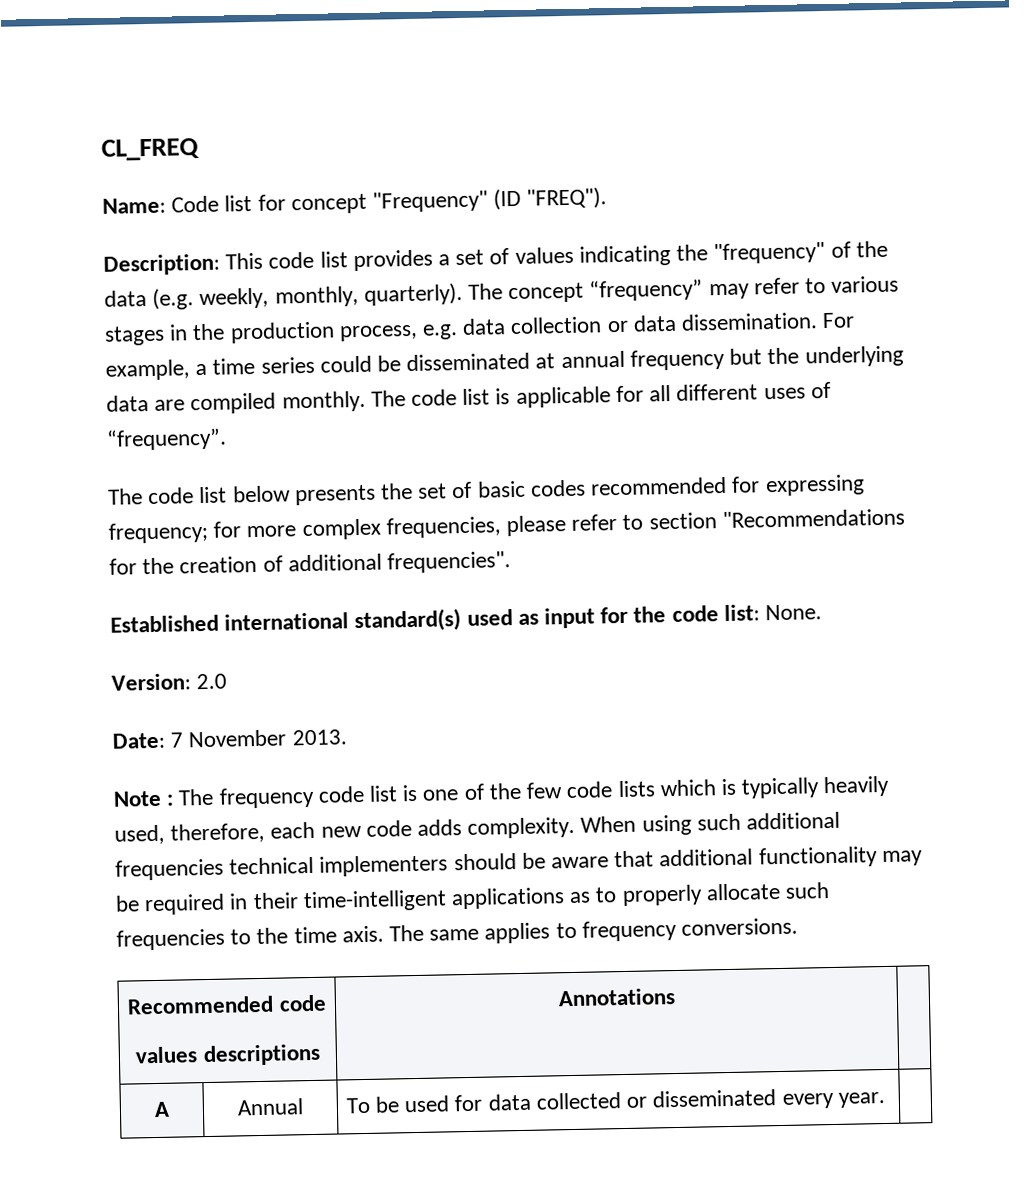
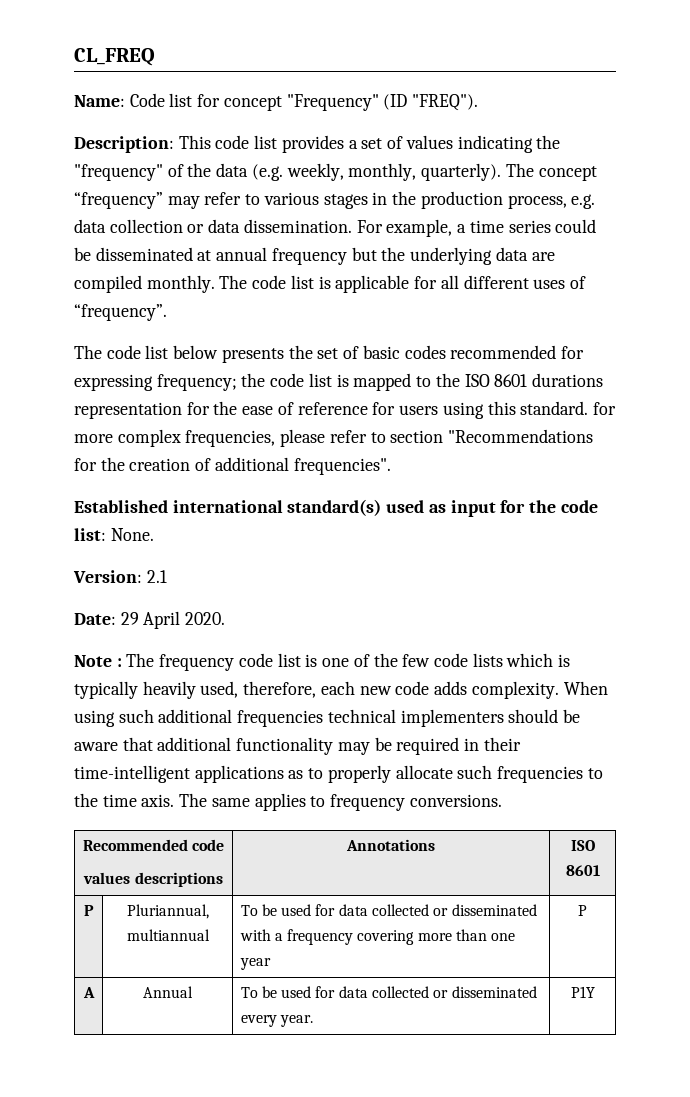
(209, 532) none -> [241,373,603,391] [74,401,589,419] the code list is mapped to the ISO 8601 durations representation for the ease of reference for users using this standard.
[196,673,228,690] 2.0 -> [146,570,167,583] 2.1
[170,729,347,748] 7 November 2013. -> [120,611,226,629] 29 April 2020.
(676, 997) none -> [570,840,595,851] [565,865,600,876] [84,905,94,916] [126,904,209,919] [126,929,210,941] [240,904,537,916] [239,929,516,945] [239,958,271,970] [578,905,587,916] ISO 8601 // P | Pluriannual, multiannual | To be used for data collected or disseminated with a frequency covering more than one year | P
(886, 1100) none -> [570,986,595,998] P1Y

